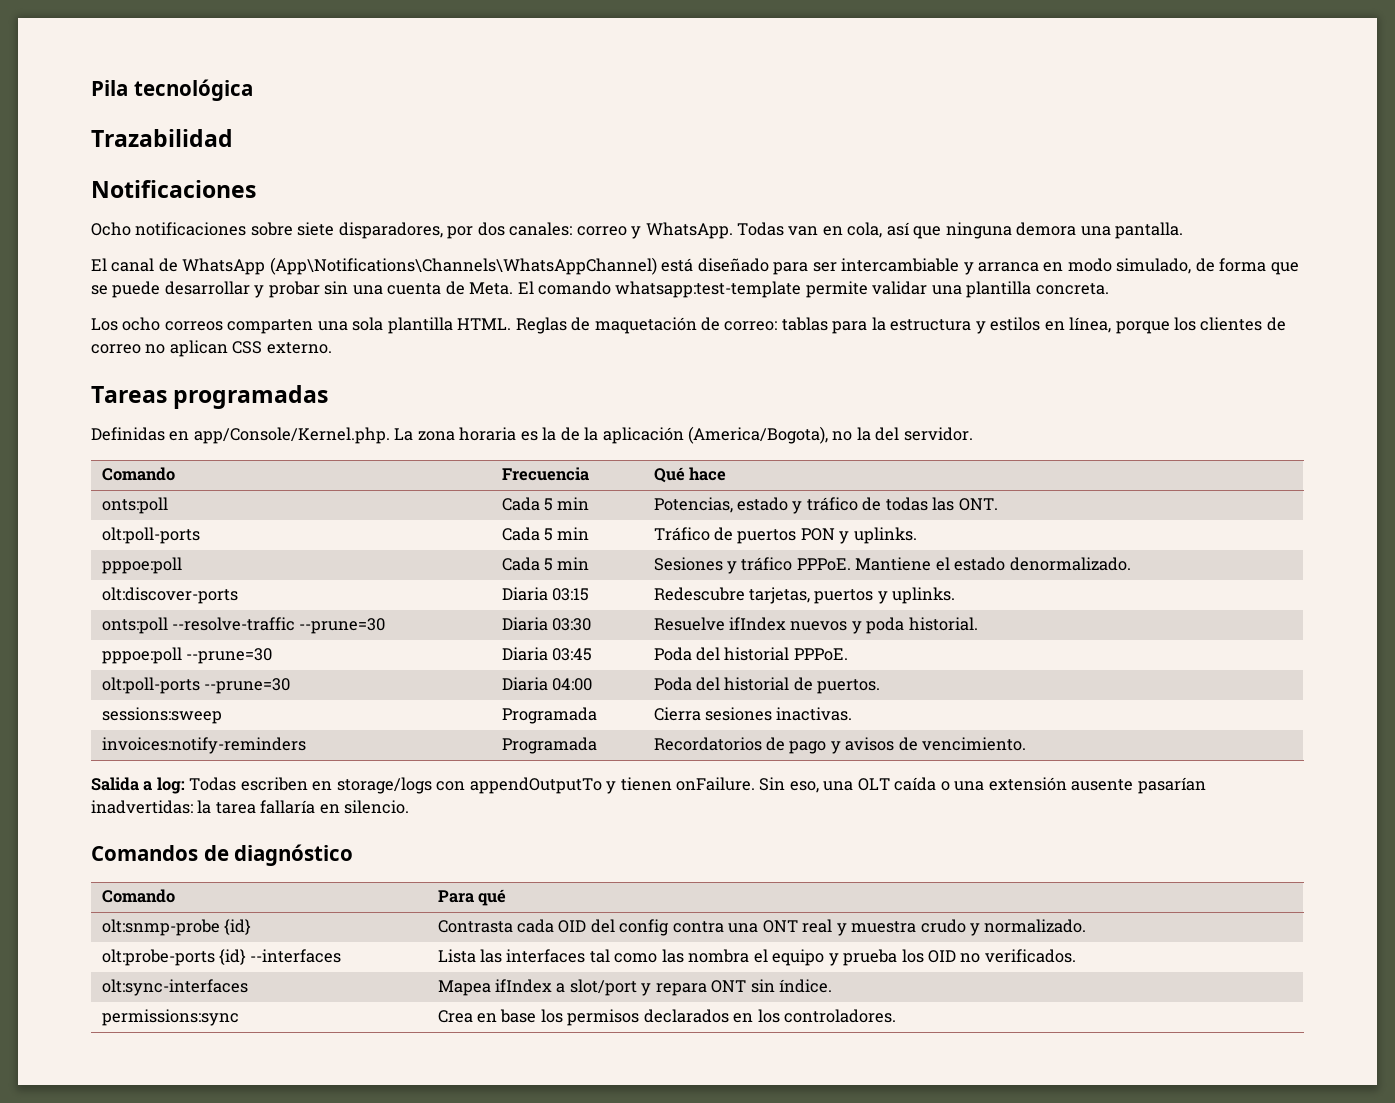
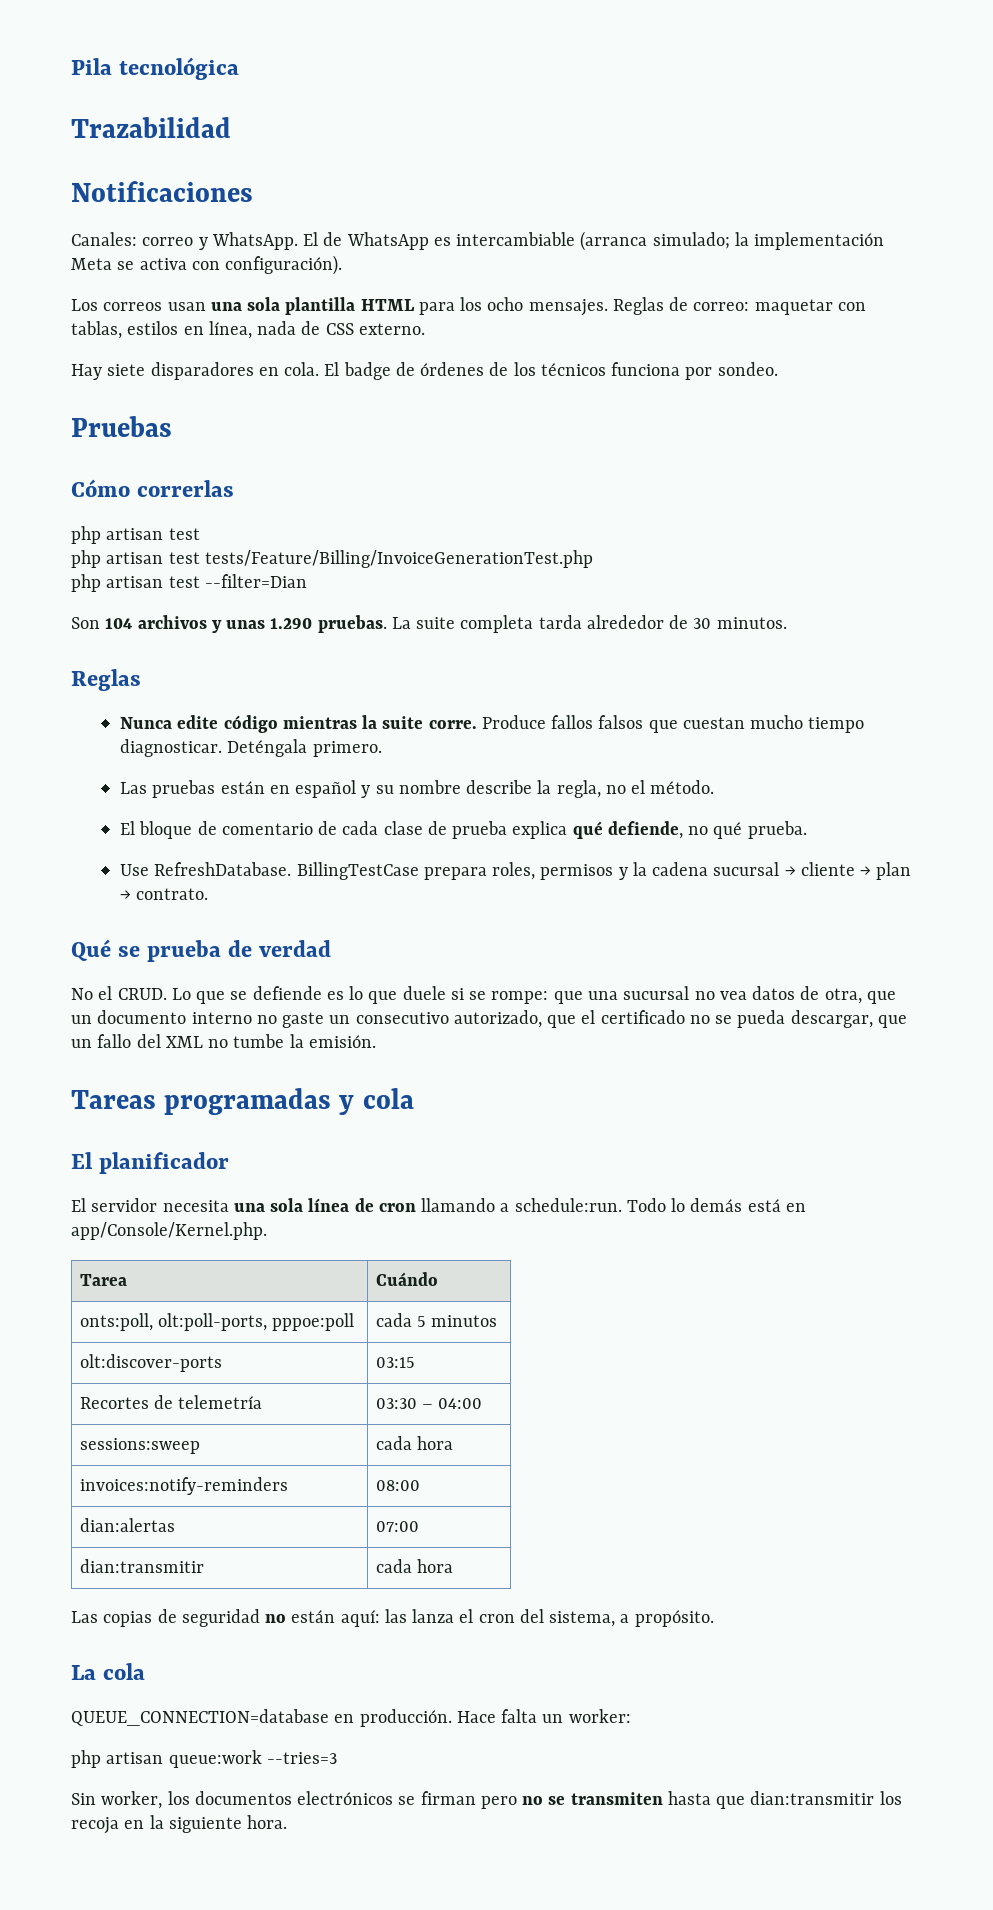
[91,222,1184,239] [91,257,1299,275] [91,281,1109,298] [91,317,1286,334] [91,340,332,357] [91,385,329,409] [91,426,973,444] [101,467,175,481] [501,467,589,481] [653,467,726,483] [101,497,168,514] [501,497,590,511] [653,497,998,514] [101,527,200,544] [501,527,590,541] [653,527,917,544] [101,557,182,574] [501,557,590,571] [653,557,1131,574] Ocho notificaciones sobre siete disparadores, por dos canales: correo y WhatsApp. Todas van en cola, así que ninguna demora una pantalla. // El canal de WhatsApp (App\Notifications\Channels\WhatsAppChannel) está diseñado para ser intercambiable y arranca en modo simulado, de forma que se puede desarrollar y probar sin una cuenta de Meta. El comando whatsapp:test-template permite validar una plantilla concreta. // Los ocho correos comparten una sola plantilla HTML. Reglas de maquetación de correo: tablas para la estructura y estilos en línea, porque los clientes de correo no aplican CSS externo. // Tareas programadas // Definidas en app/Console/Kernel.php. La zona horaria es la de la aplicación (America/Bogota), no la del servidor. // Comando | Frecuencia | Qué hace // onts:poll | Cada 5 min | Potencias, estado y tráfico de todas las ONT. // olt:poll-ports | Cada 5 min | Tráfico de puertos PON y uplinks. // pppoe:poll | Cada 5 min | Sesiones y tráfico PPPoE. Mantiene el estado denormalizado. -> [71,231,885,251] [71,255,343,275] [71,297,866,316] [71,321,425,339] [71,362,778,380] [71,416,172,437] [71,479,235,497] [71,526,200,544] [71,550,593,568] [71,574,307,592] [71,615,787,633] [71,669,141,691] [120,715,865,733] [120,739,382,757] [120,780,715,798] [120,821,807,839] [120,862,912,880] [120,888,209,900] [71,939,332,962] [71,986,896,1004] [71,1010,907,1028] [71,1034,376,1048] [71,1088,414,1115] [71,1152,230,1174] [71,1198,806,1212] [71,1222,267,1240] [79,1274,127,1286] [375,1272,438,1286] [79,1313,355,1331] [375,1313,498,1327] Canales: correo y WhatsApp. El de WhatsApp es intercambiable (arranca simulado; la implementación Meta se activa con configuración). // Los correos usan una sola plantilla HTML para los ocho mensajes. Reglas de correo: maquetar con tablas, estilos en línea, nada de CSS externo. // Hay siete disparadores en cola. El badge de órdenes de los técnicos funciona por sondeo. // Pruebas // Cómo correrlas // php artisan test // php artisan test tests/Feature/Billing/InvoiceGenerationTest.php // php artisan test --filter=Dian // Son 104 archivos y unas 1.290 pruebas. La suite completa tarda alrededor de 30 minutos. // Reglas // Nunca edite código mientras la suite corre. Produce fallos falsos que cuestan mucho tiempo diagnosticar. Deténgala primero. // Las pruebas están en español y su nombre describe la regla, no el método. // El bloque de comentario de cada clase de prueba explica qué defiende, no qué prueba. // Use RefreshDatabase. BillingTestCase prepara roles, permisos y la cadena sucursal → cliente → plan → contrato. // Qué se prueba de verdad // No el CRUD. Lo que se defiende es lo que duele si se rompe: que una sucursal no vea datos de otra, que un documento interno no gaste un consecutivo autorizado, que el certificado no se pueda descargar, que un fallo del XML no tumbe la emisión. // Tareas programadas y cola // El planificador // El servidor necesita una sola línea de cron llamando a schedule:run. Todo lo demás está en app/Console/Kernel.php. // Tarea | Cuándo // onts:poll, olt:poll-ports, pppoe:poll | cada 5 minutos
[501,587,548,601] Diaria -> (222, 1363) none
[653,587,956,604] [101,617,386,634] [501,617,591,631] [653,617,978,634] [101,647,272,664] [501,647,592,661] [653,647,848,661] [101,677,290,694] [501,677,592,691] [653,677,881,694] [101,707,222,724] [501,707,597,724] [653,707,853,721] [101,737,306,754] [501,737,597,754] [653,737,1027,754] [91,777,1206,794] [91,800,410,814] [91,844,354,866] [101,889,175,903] [437,889,506,906] [101,919,251,936] [437,919,1087,936] [101,949,342,966] [437,949,1076,966] [101,979,248,996] [437,979,833,996] [101,1009,239,1026] [437,1009,897,1026] | Redescubre tarjetas, puertos y uplinks. // onts:poll --resolve-traffic --prune=30 | Diaria 03:30 | Resuelve ifIndex nuevos y poda historial. // pppoe:poll --prune=30 | Diaria 03:45 | Poda del historial PPPoE. // olt:poll-ports --prune=30 | Diaria 04:00 | Poda del historial de puertos. // sessions:sweep | Programada | Cierra sesiones inactivas. // invoices:notify-reminders | Programada | Recordatorios de pago y avisos de vencimiento. // Salida a log: Todas escriben en storage/logs con appendOutputTo y tienen onFailure. Sin eso, una OLT caída o una extensión ausente pasarían inadvertidas: la tarea fallaría en silencio. // Comandos de diagnóstico // Comando | Para qué // olt:snmp-probe {id} | Contrasta cada OID del config contra una ONT real y muestra crudo y normalizado. // olt:probe-ports {id} --interfaces | Lista las interfaces tal como las nombra el equipo y prueba los OID no verificados. // olt:sync-interfaces | Mapea ifIndex a slot/port y repara ONT sin índice. // permissions:sync | Crea en base los permisos declarados en los controladores. -> [79,1395,263,1409] [375,1398,483,1409] [79,1438,200,1454] [375,1436,454,1450] [79,1477,288,1495] [375,1480,420,1491] [79,1518,175,1532] [375,1521,419,1532] [79,1559,204,1573] [375,1559,454,1573] [71,1609,714,1627] [71,1663,146,1680] [71,1709,631,1727] [71,1750,337,1768] [71,1791,902,1809] [71,1815,288,1834] // Recortes de telemetría | 03:30 – 04:00 // sessions:sweep | cada hora // invoices:notify-reminders | 08:00 // dian:alertas | 07:00 // dian:transmitir | cada hora // Las copias de seguridad no están aquí: las lanza el cron del sistema, a propósito. // La cola // QUEUE_CONNECTION=database en producción. Hace falta un worker: // php artisan queue:work --tries=3 // Sin worker, los documentos electrónicos se firman pero no se transmiten hasta que dian:transmitir los recoja en la siguiente hora.

